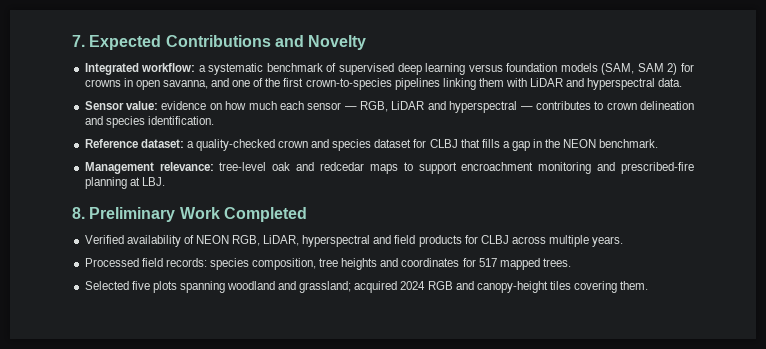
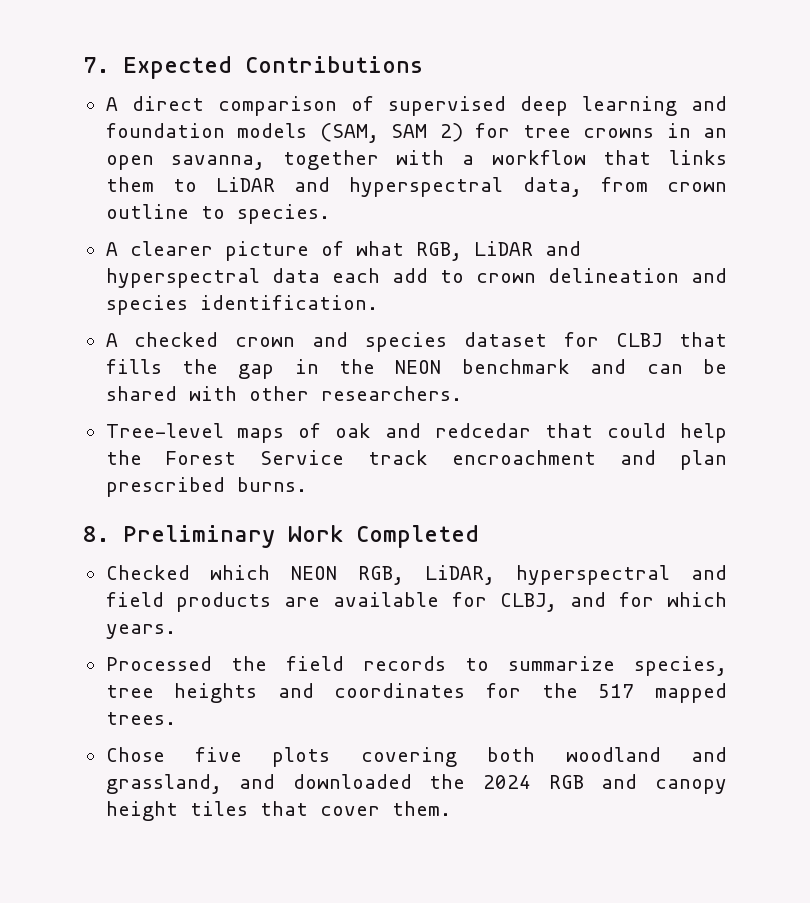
[274,35,367,50] [84,63,323,75] and Novelty // Integrated workflow: a systematic benchmark -> [105,96,337,116] // A direct comparison
[468,64,503,72] versus -> [691,96,728,111] and
(694, 67) none -> [522,125,571,138] tree
(133, 82) none -> [703,128,727,138] an
[211,78,683,90] [84,101,357,110] and one of the first crown-to-species pipelines linking them with LiDAR and hyperspectral data. // Sensor value: evidence on how much each sensor — -> [282,150,727,170] [105,177,728,197] [105,204,330,224] [105,241,404,261] together with a workflow that links them to LiDAR and hyperspectral data, from crown outline to species. // A clearer picture of what
[520,101,591,110] — contributes -> [271,268,428,283] data each add
[84,139,275,151] Reference dataset: a quality-checked -> [105,332,219,347] A checked
[502,141,510,148] a -> [181,359,218,374] the
[599,139,659,148] [84,162,694,174] [84,177,165,189] benchmark. // Management relevance: tree-level oak and redcedar maps to support encroachment monitoring and prescribed-fire planning at LBJ. -> [461,359,727,374] [105,386,462,401] [105,423,727,443] [105,450,727,470] [105,477,307,497] benchmark and can be shared with other researchers. // Tree-level maps of oak and redcedar that could help the Forest Service track encroachment and plan prescribed burns.
[84,235,194,247] Verified availability of -> [105,565,271,580] Checked which
[464,235,624,247] [84,258,317,270] for CLBJ across multiple years. // Processed field records: species composition, -> [284,592,727,612] [105,624,176,639] [105,656,727,676] are available for CLBJ, and for which years. // Processed the field records to summarize species,
(476, 262) none -> [541,683,578,698] the
[84,281,129,290] Selected -> [105,747,165,762] Chose
[179,281,618,293] spanning woodland and grassland; acquired 2024 RGB and canopy-height tiles covering -> [360,747,727,767] [105,774,727,794] [105,801,380,821] covering both woodland and grassland, and downloaded the 2024 RGB and canopy height tiles that cover

